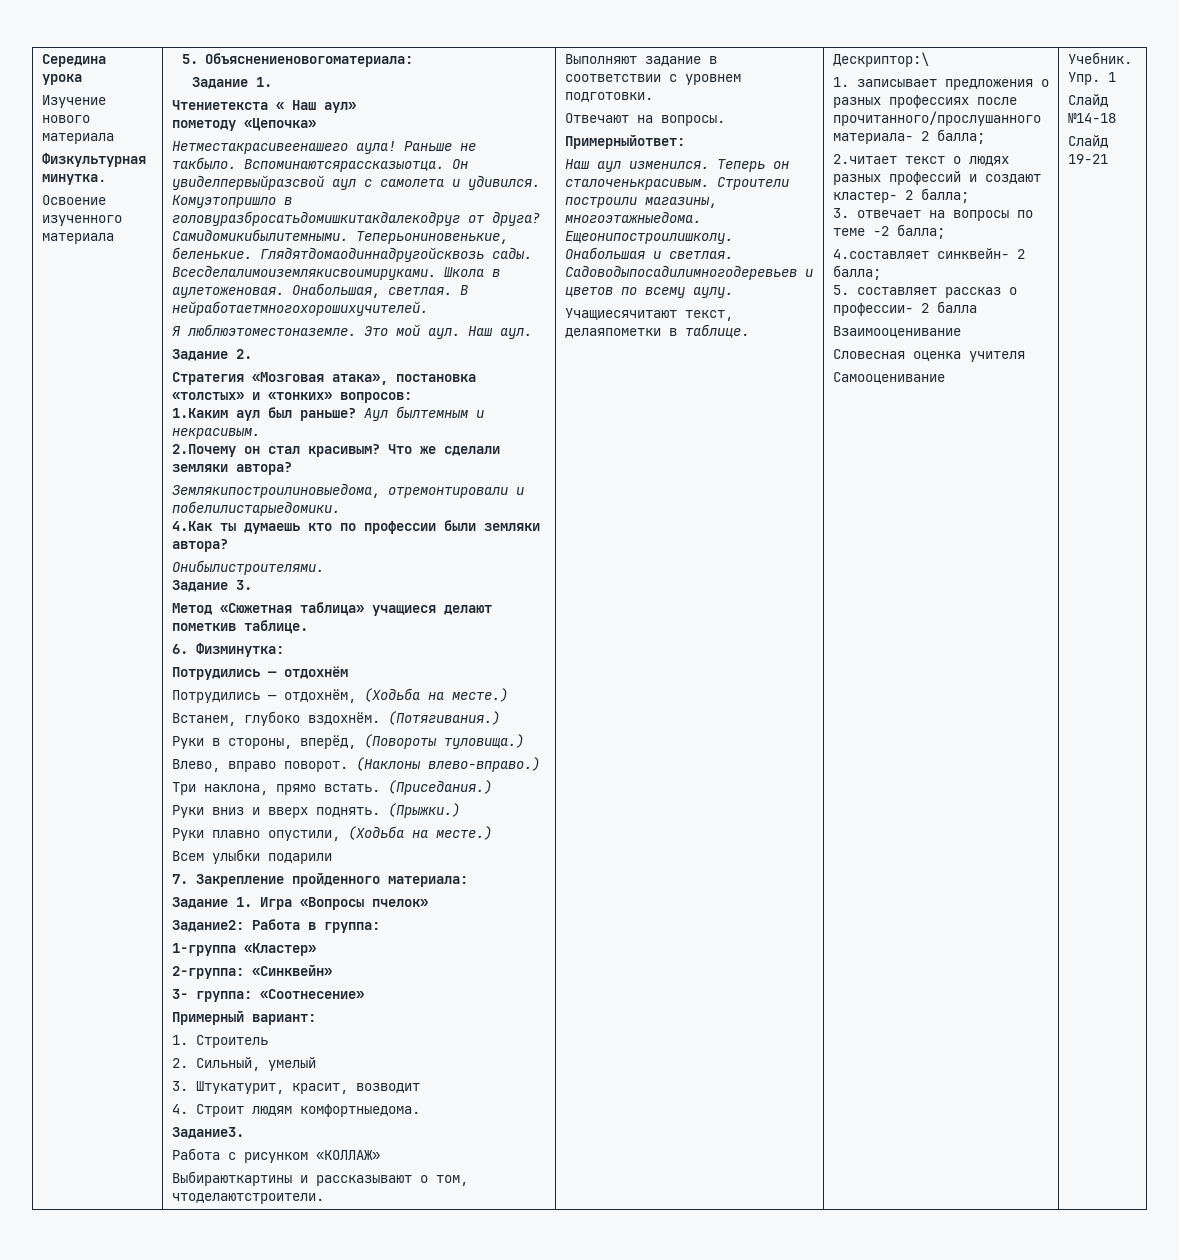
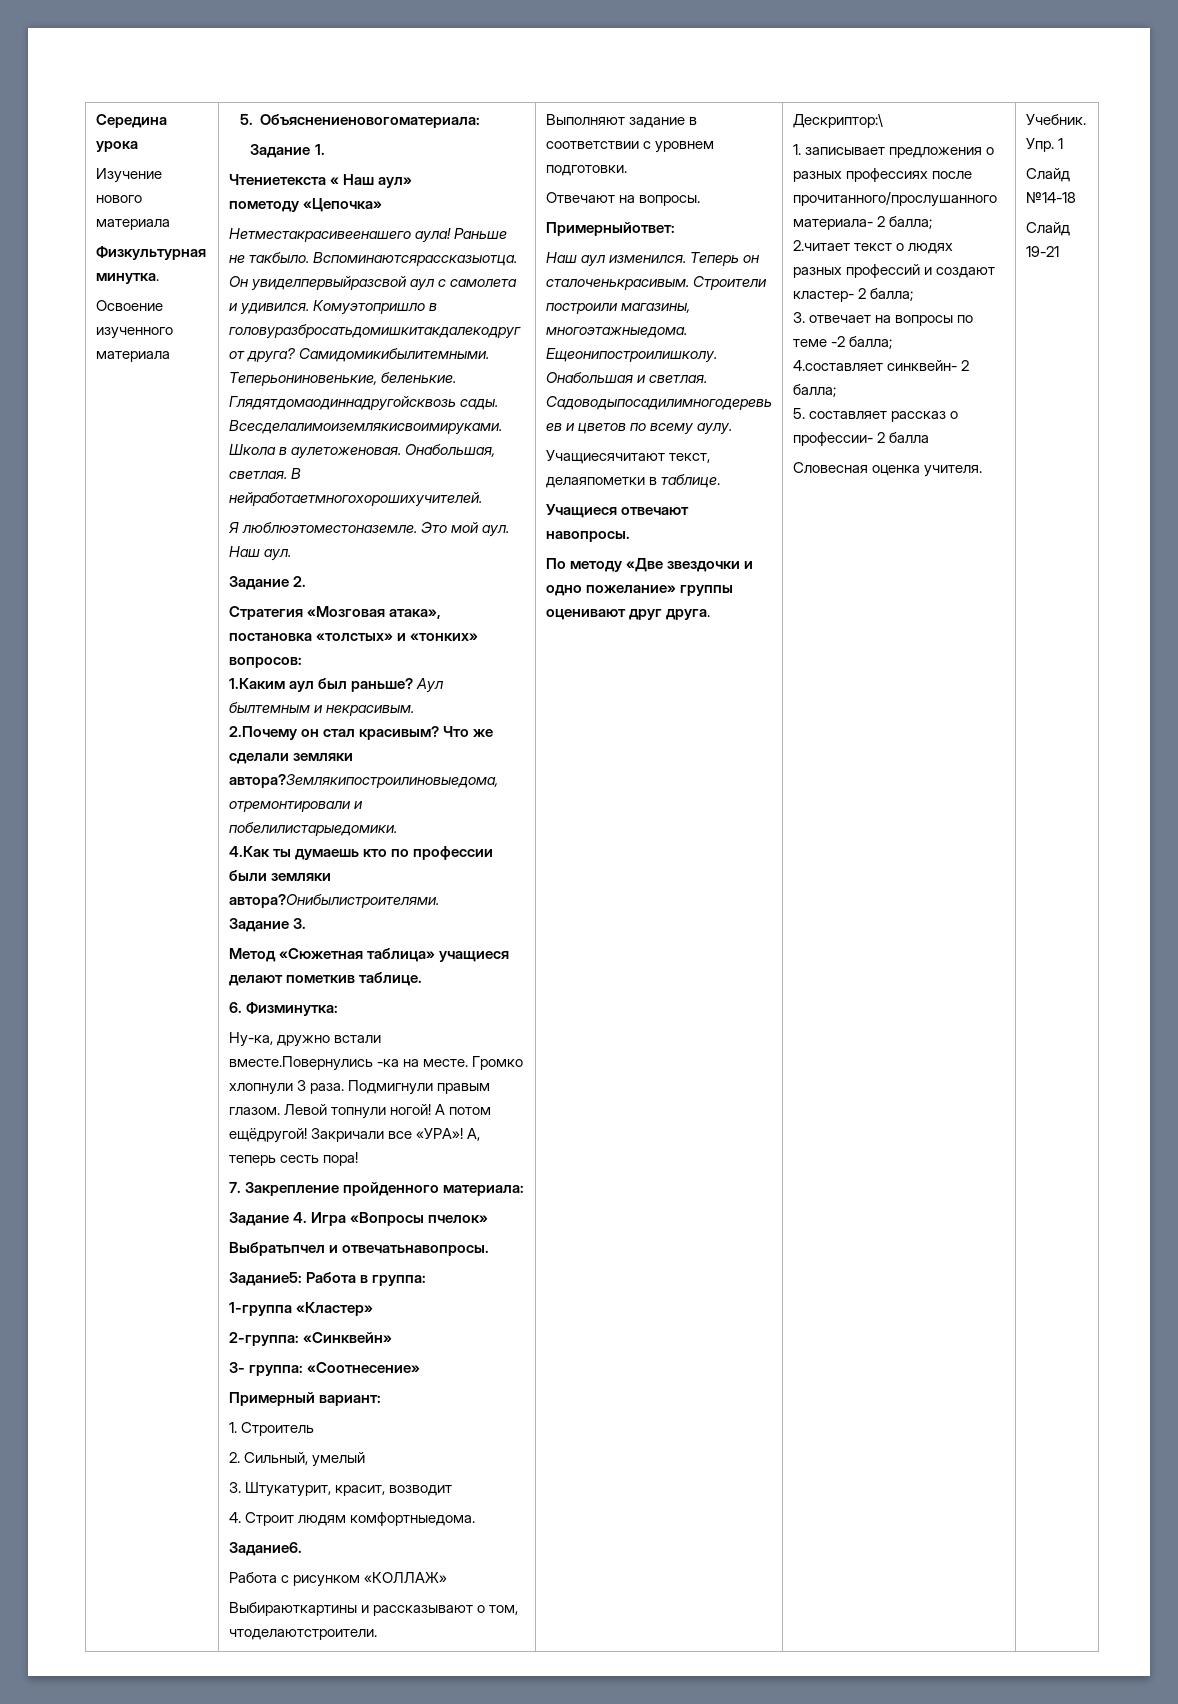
[235,462,292,475] [171,483,380,498] автора? // Землякипостроилиновыедома, -> [228,774,498,788] автора?Землякипостроилиновыедома,
[171,539,228,552] [171,560,324,575] автора? // Онибылистроителями. -> [228,894,439,908] автора?Онибылистроителями.
[171,666,348,680] [171,688,508,703] [171,711,500,726] [171,734,524,749] [171,757,540,772] [171,780,492,795] [171,803,460,818] [171,826,492,841] [171,849,332,864] Потрудились — отдохнём // Потрудились — отдохнём, (Ходьба на месте.) // Встанем, глубоко вздохнём. (Потягивания.) // Руки в стороны, вперёд, (Повороты туловища.) // Влево, вправо поворот. (Наклоны влево-вправо.) // Три наклона, прямо встать. (Приседания.) // Руки вниз и вверх поднять. (Прыжки.) // Руки плавно опустили, (Ходьба на месте.) // Всем улыбки подарили -> [228,1032,381,1047] [228,1056,523,1071] [228,1080,490,1095] [228,1104,491,1119] [228,1128,480,1143] [228,1152,358,1166] Ну-ка, дружно встали вместе.Повернулись -ка на месте. Громко хлопнули 3 раза. Подмигнули правым глазом. Левой топнули ногой! А потом ещёдругой! Закричали все «УРА»! А, теперь сесть пора!
[235,897,252,907] 1. -> [292,1212,307,1223] 4.
[171,920,244,932] Задание2: -> [228,1242,489,1256] [228,1272,302,1286] Выбратьпчел и отвечатьнавопросы. // Задание5:
[171,1127,244,1139] Задание3. -> [228,1542,302,1556] Задание6.
(749, 331) none -> [545,504,689,518] [545,531,630,542] [545,558,753,572] [545,585,733,596] [545,609,710,620] // Учащиеся отвечают навопросы. // По методу «Две звездочки и одно пожелание» группы оценивают друг друга.
[832,326,961,338] // Взаимооценивание -> (929, 437) none
[968,351,1025,362] [832,372,945,384] учителя // Самооценивание -> [923,465,982,477] учителя.

